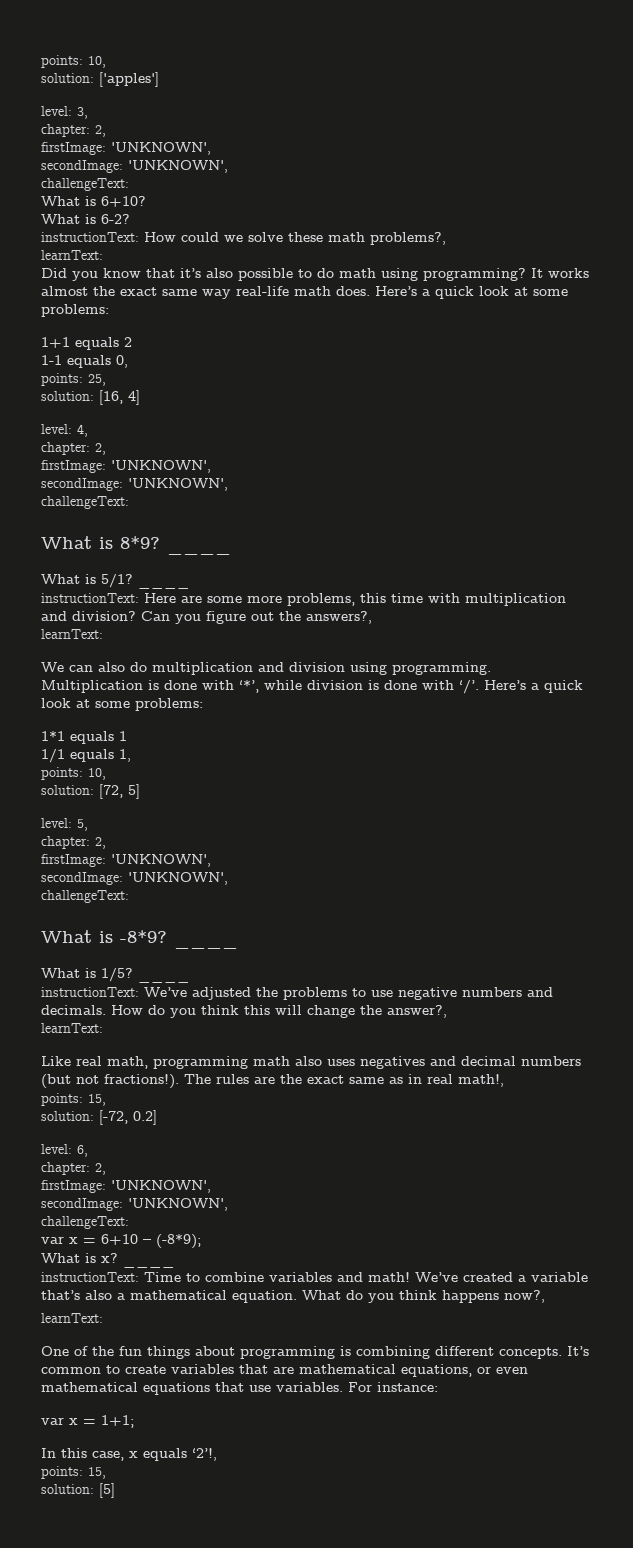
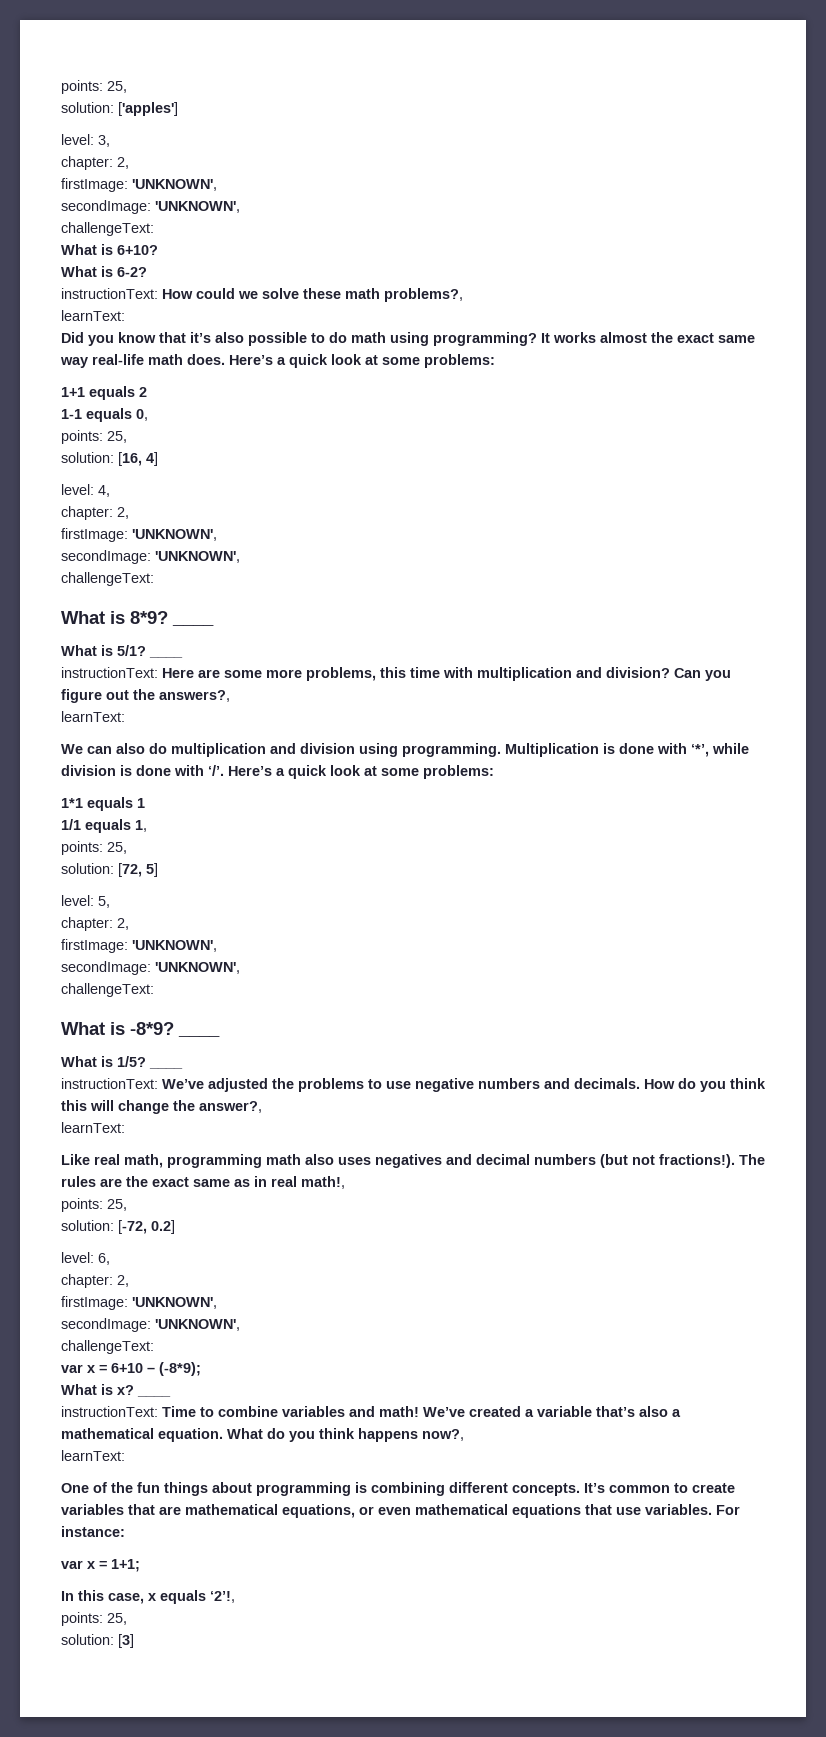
[41,55,106,68] points: 10, -> [61,80,127,94] points: 25,
[88,768,106,780] 10, -> [107,842,127,854] 25,
[88,1094,106,1106] 15, -> [107,1199,127,1211] 25,
[88,1467,106,1479] [41,1483,115,1498] 15, // solution: [5] -> [107,1613,127,1625] [61,1634,134,1648] 25, // solution: [3]

